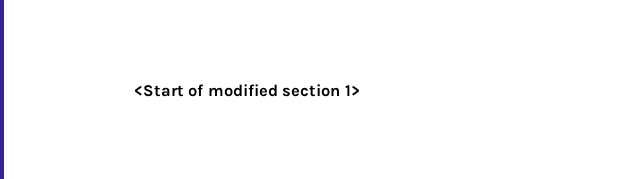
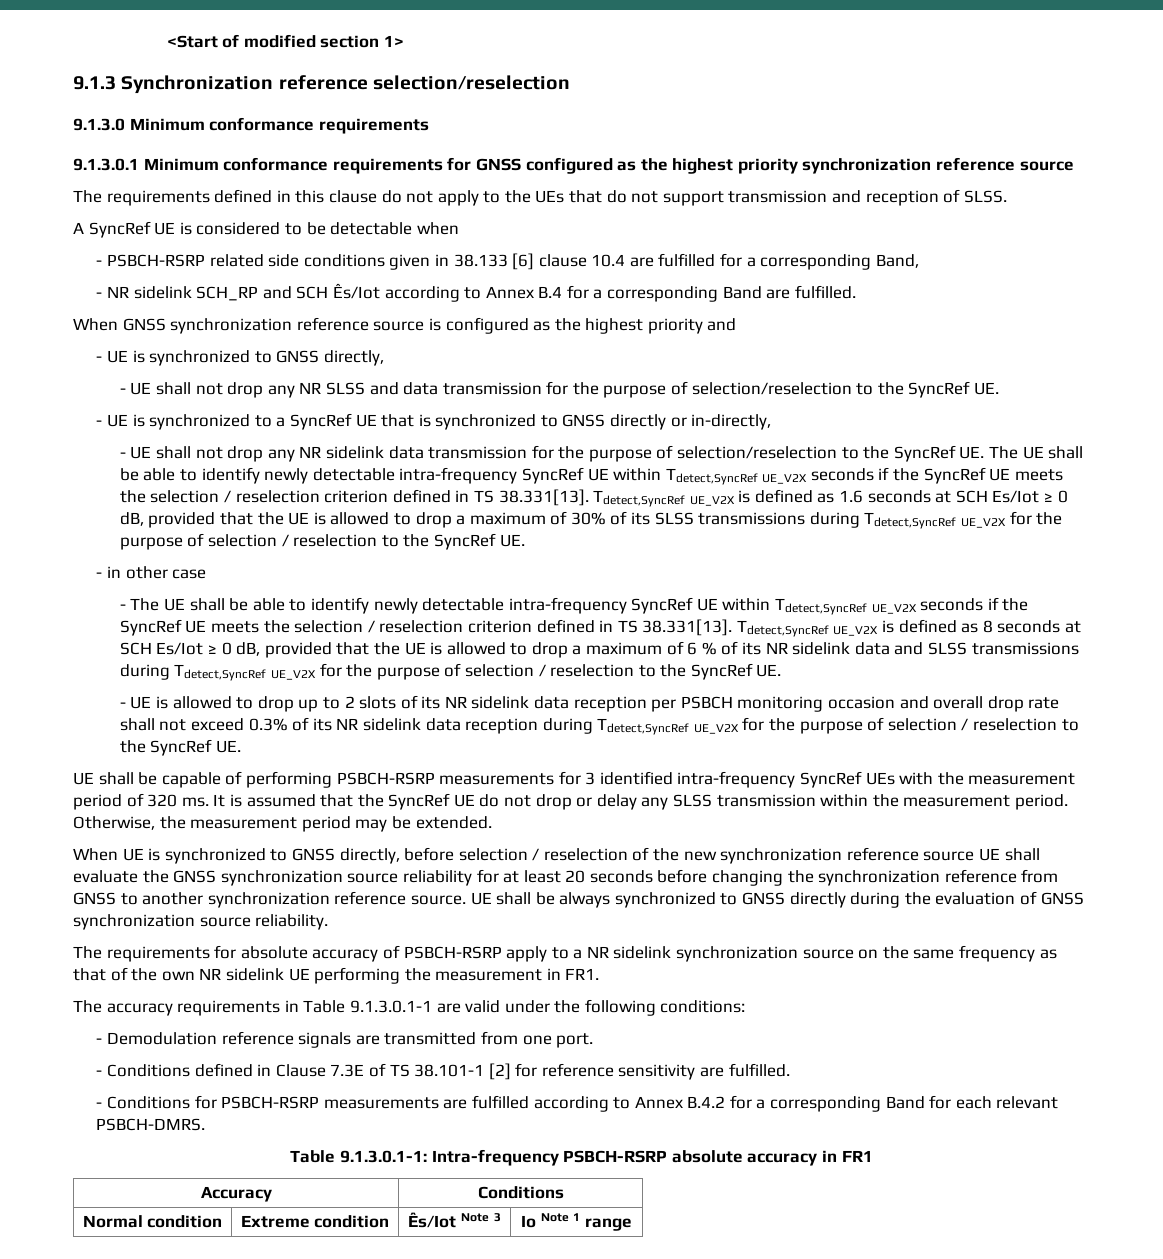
(360, 90) none -> [73,75,570,94] [73,117,429,134] [73,157,1074,174] [73,189,1007,206] [73,221,459,238] [96,253,919,270] [96,283,856,302] [73,317,737,334] [96,350,384,366] [119,381,999,398] [96,413,772,430] [119,445,1084,462] [119,467,1063,485] [119,489,1068,507] [119,511,1063,529] [119,533,525,550] [96,566,207,579] [119,597,1029,615] [119,619,1081,637] [119,641,1079,658] [119,663,782,681] [119,695,1060,712] [119,717,1079,735] [119,739,241,756] [73,771,1076,788] [73,793,1068,810] [73,816,492,832] [73,847,1040,864] [73,869,1059,886] [73,891,1084,908] [73,914,329,930] [73,945,1057,962] [73,967,600,984] [73,999,746,1016] [96,1031,594,1048] [96,1063,790,1080] [96,1095,1059,1112] [96,1118,206,1131] [290,1149,873,1166] [200,1186,272,1202] [477,1186,564,1199] [82,1215,223,1228] [240,1215,390,1228] [408,1212,501,1228] [521,1213,632,1231] // 9.1.3 Synchronization reference selection/reselection // 9.1.3.0 Minimum conformance requirements // 9.1.3.0.1 Minimum conformance requirements for GNSS configured as the highest priority synchronization reference source // The requirements defined in this clause do not apply to the UEs that do not support transmission and reception of SLSS. // A SyncRef UE is considered to be detectable when // - PSBCH-RSRP related side conditions given in 38.133 [6] clause 10.4 are fulfilled for a corresponding Band, // - NR sidelink SCH_RP and SCH Ês/Iot according to Annex B.4 for a corresponding Band are fulfilled. // When GNSS synchronization reference source is configured as the highest priority and // - UE is synchronized to GNSS directly, // - UE shall not drop any NR SLSS and data transmission for the purpose of selection/reselection to the SyncRef UE. // - UE is synchronized to a SyncRef UE that is synchronized to GNSS directly or in-directly, // - UE shall not drop any NR sidelink data transmission for the purpose of selection/reselection to the SyncRef UE. The UE shall be able to identify newly detectable intra-frequency SyncRef UE within Tdetect,SyncRef UE_V2X seconds if the SyncRef UE meets the selection / reselection criterion defined in TS 38.331[13]. Tdetect,SyncRef UE_V2X is defined as 1.6 seconds at SCH Es/Iot ≥ 0 dB, provided that the UE is allowed to drop a maximum of 30% of its SLSS transmissions during Tdetect,SyncRef UE_V2X for the purpose of selection / reselection to the SyncRef UE. // - in other case // - The UE shall be able to identify newly detectable intra-frequency SyncRef UE within Tdetect,SyncRef UE_V2X seconds if the SyncRef UE meets the selection / reselection criterion defined in TS 38.331[13]. Tdetect,SyncRef UE_V2X is defined as 8 seconds at SCH Es/Iot ≥ 0 dB, provided that the UE is allowed to drop a maximum of 6 % of its NR sidelink data and SLSS transmissions during Tdetect,SyncRef UE_V2X for the purpose of selection / reselection to the SyncRef UE. // - UE is allowed to drop up to 2 slots of its NR sidelink data reception per PSBCH monitoring occasion and overall drop rate shall not exceed 0.3% of its NR sidelink data reception during Tdetect,SyncRef UE_V2X for the purpose of selection / reselection to the SyncRef UE. // UE shall be capable of performing PSBCH-RSRP measurements for 3 identified intra-frequency SyncRef UEs with the measurement period of 320 ms. It is assumed that the SyncRef UE do not drop or delay any SLSS transmission within the measurement period. Otherwise, the measurement period may be extended. // When UE is synchronized to GNSS directly, before selection / reselection of the new synchronization reference source UE shall evaluate the GNSS synchronization source reliability for at least 20 seconds before changing the synchronization reference from GNSS to another synchronization reference source. UE shall be always synchronized to GNSS directly during the evaluation of GNSS synchronization source reliability. // The requirements for absolute accuracy of PSBCH-RSRP apply to a NR sidelink synchronization source on the same frequency as that of the own NR sidelink UE performing the measurement in FR1. // The accuracy requirements in Table 9.1.3.0.1-1 are valid under the following conditions: // - Demodulation reference signals are transmitted from one port. // - Conditions defined in Clause 7.3E of TS 38.101-1 [2] for reference sensitivity are fulfilled. // - Conditions for PSBCH-RSRP measurements are fulfilled according to Annex B.4.2 for a corresponding Band for each relevant PSBCH-DMRS. // Table 9.1.3.0.1-1: Intra-frequency PSBCH-RSRP absolute accuracy in FR1 // Accuracy | Conditions // Normal condition | Extreme condition | Ês/Iot Note 3 | Io Note 1 range

